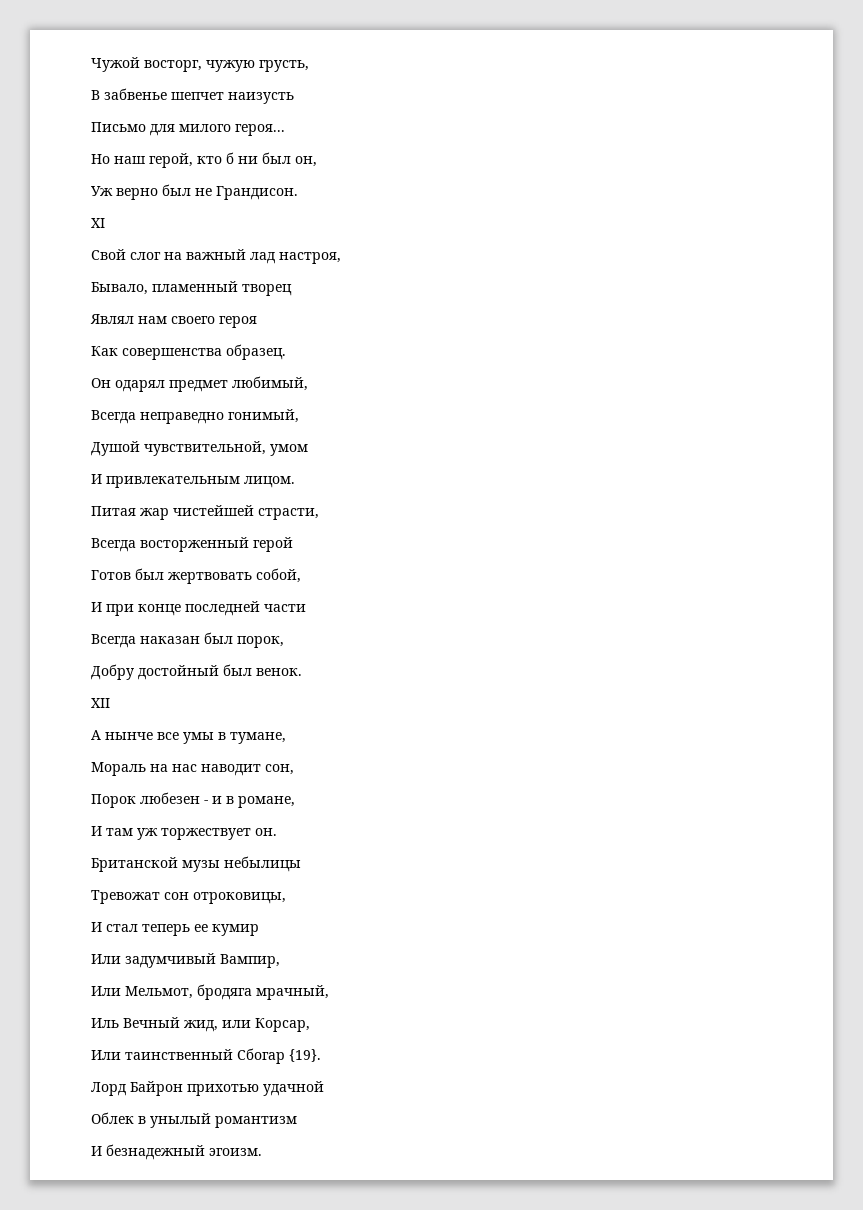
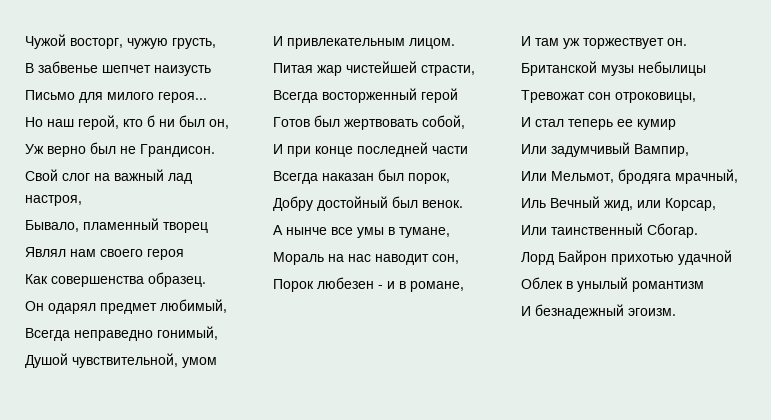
[91,218,105,228] // XI -> (215, 150) none
[91,698,110,708] // XII -> (463, 204) none
[237,1048,321,1064] Сбогар {19}. -> [647,223,698,238] Сбогар.

